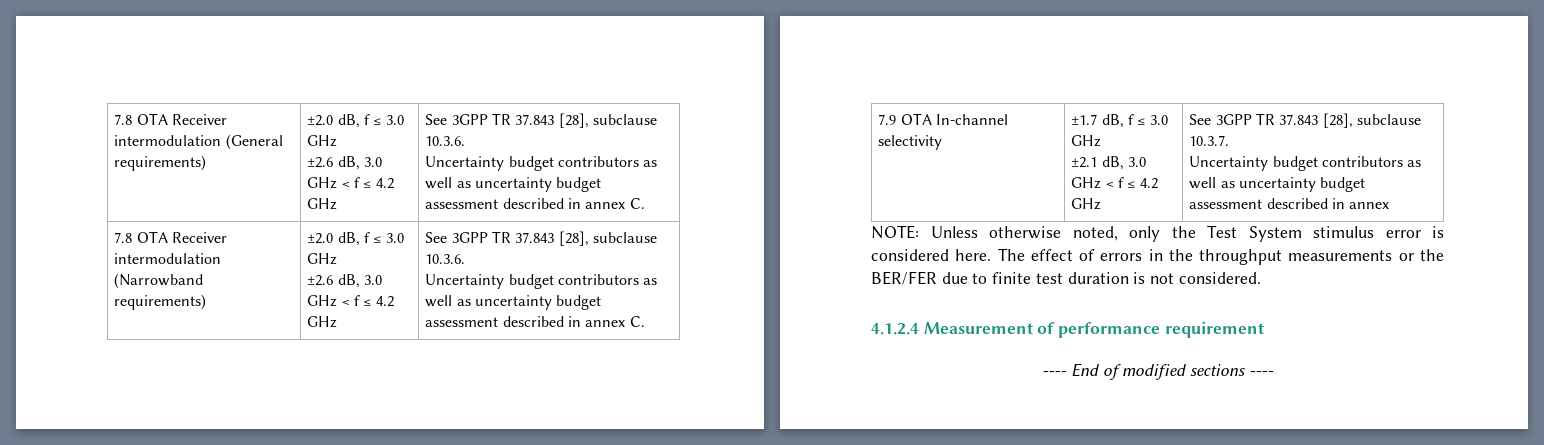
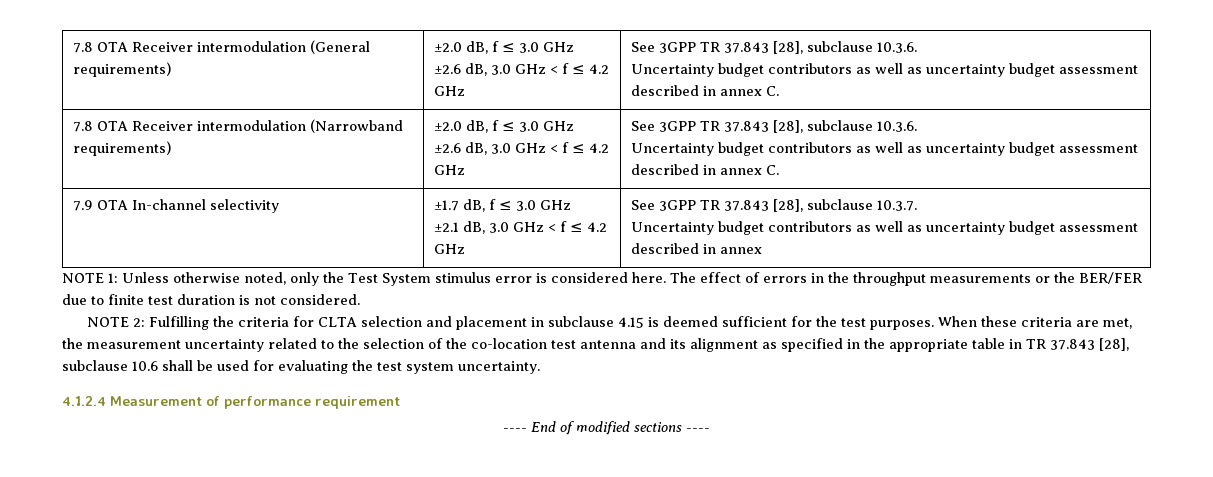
[871,225,919,239] NOTE: -> [62,273,118,283] NOTE 1:
(1261, 278) none -> [86,316,1132,330] [62,338,1129,352] [62,360,540,374] // NOTE 2: Fulfilling the criteria for CLTA selection and placement in subclause 4.15 is deemed sufficient for the test purposes. When these criteria are met, the measurement uncertainty related to the selection of the co-location test antenna and its alignment as specified in the appropriate table in TR 37.843 [28], subclause 10.6 shall be used for evaluating the test system uncertainty.

